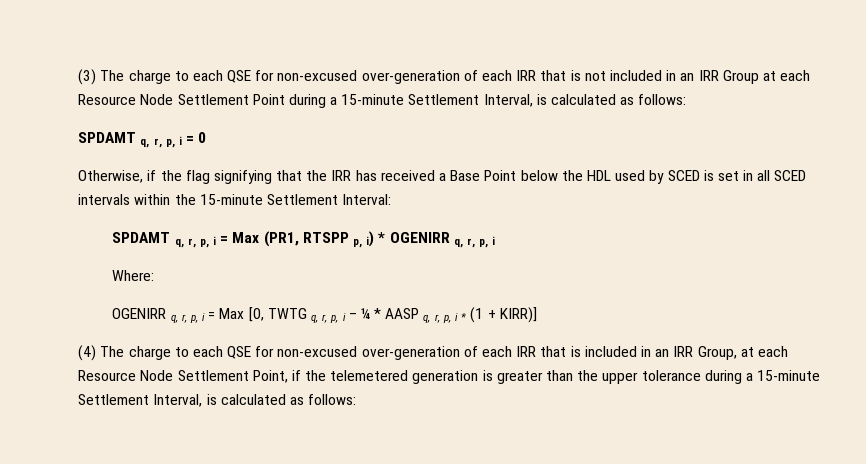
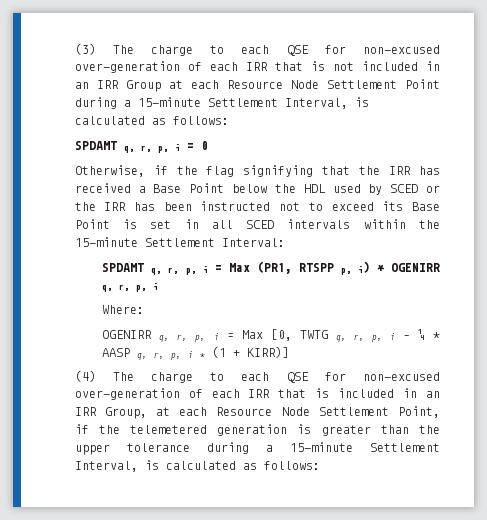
(700, 175) none -> [425,185,440,193] [74,201,441,211] [74,219,110,229] or the IRR has been instructed not to exceed its Base Point

